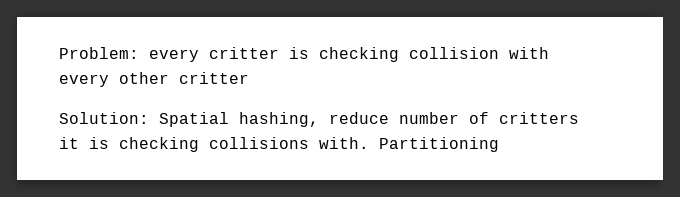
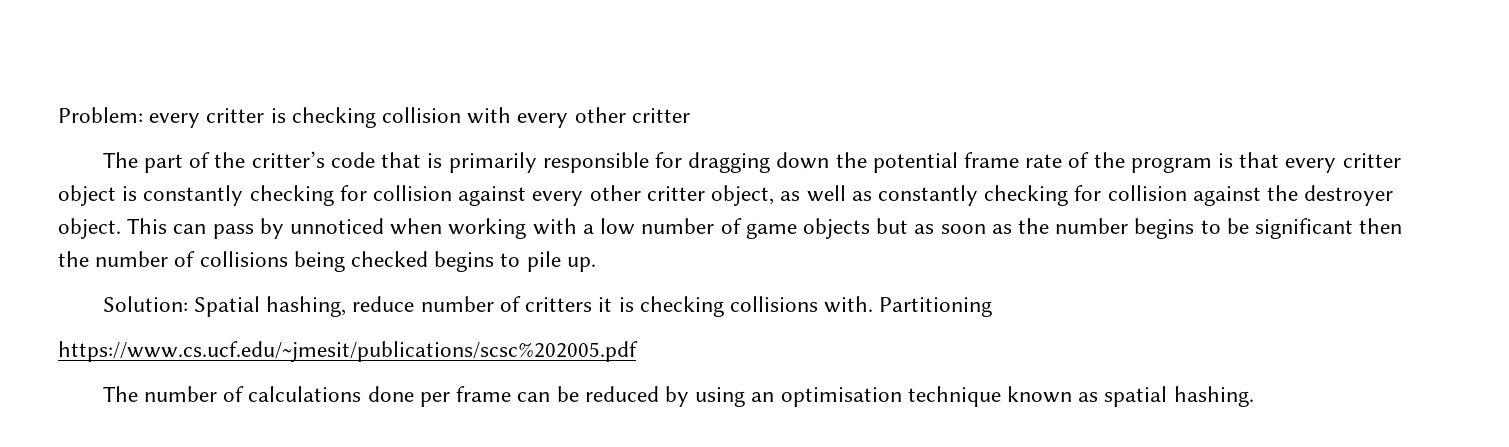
(249, 78) none -> [102,151,1401,173] [58,185,1394,206] [58,218,1403,239] [58,251,596,272] // The part of the critter’s code that is primarily responsible for dragging down the potential frame rate of the program is that every critter object is constantly checking for collision against every other critter object, as well as constantly checking for collision against the destroyer object. This can pass by unnoticed when working with a low number of game objects but as soon as the number begins to be significant then the number of collisions being checked begins to pile up.
(499, 144) none -> [58,341,638,362] [102,386,1254,407] // https://www.cs.ucf.edu/~jmesit/publications/scsc%202005.pdf // The number of calculations done per frame can be reduced by using an optimisation technique known as spatial hashing.

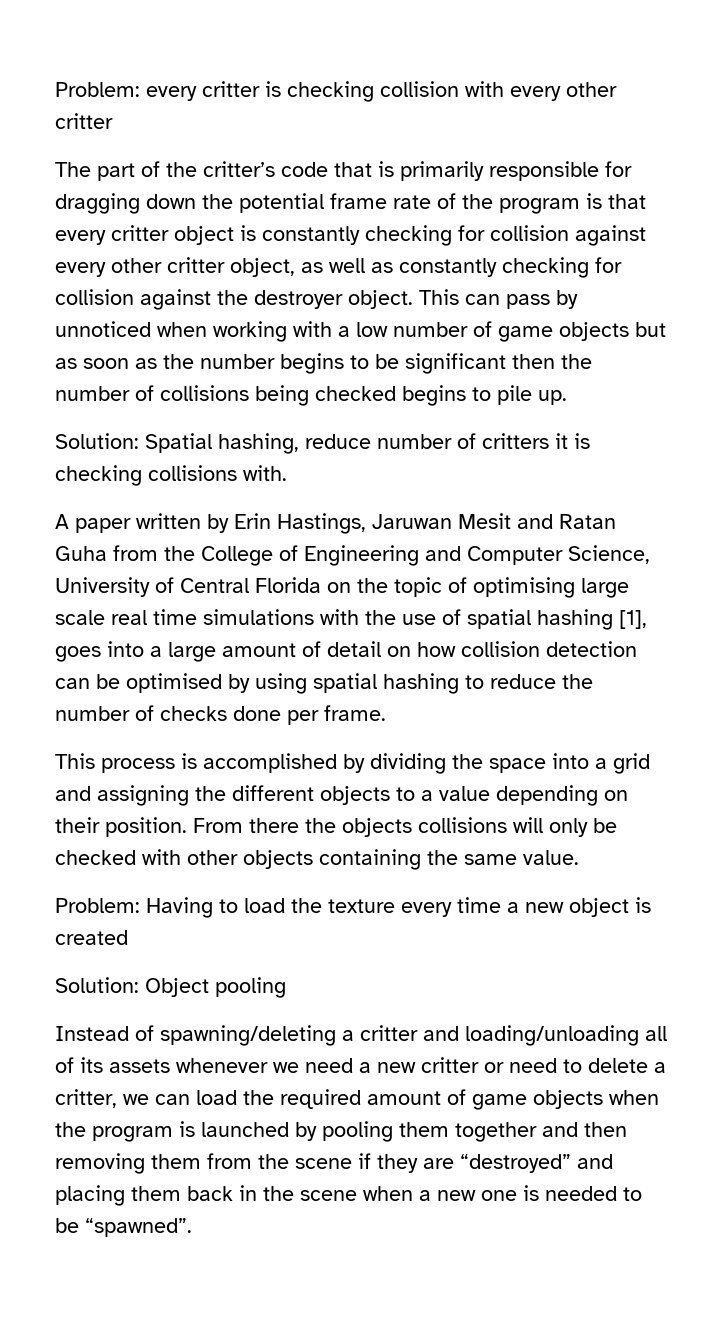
[879,297,993,317] [58,341,638,362] [102,386,362,402] Partitioning // https://www.cs.ucf.edu/~jmesit/publications/scsc%202005.pdf // The number of calculations -> [55,513,616,534] [55,545,650,566] [55,577,629,598] [55,609,647,630] [55,641,637,662] [55,673,593,694] [55,705,227,721] // A paper written by Erin Hastings, Jaruwan Mesit and Ratan Guha from the College of Engineering and Computer Science, University of Central Florida on the topic of optimising large scale real time simulations with the use of spatial hashing [1], goes into a large amount of detail on how collision detection can be optimised by using spatial hashing to reduce the number of checks
[456,386,1254,407] frame can be reduced by using an optimisation technique known as spatial hashing. -> [324,705,386,721] [55,753,650,774] [55,785,628,806] [55,817,617,837] [55,849,579,870] [55,897,651,918] [55,930,128,945] [55,977,286,998] [55,1025,667,1046] [55,1057,666,1073] [55,1089,659,1110] [55,1121,627,1142] [55,1153,613,1174] [55,1185,642,1206] [55,1218,192,1237] frame. // This process is accomplished by dividing the space into a grid and assigning the different objects to a value depending on their position. From there the objects collisions will only be checked with other objects containing the same value. // Problem: Having to load the texture every time a new object is created // Solution: Object pooling // Instead of spawning/deleting a critter and loading/unloading all of its assets whenever we need a new critter or need to delete a critter, we can load the required amount of game objects when the program is launched by pooling them together and then removing them from the scene if they are “destroyed” and placing them back in the scene when a new one is needed to be “spawned”.

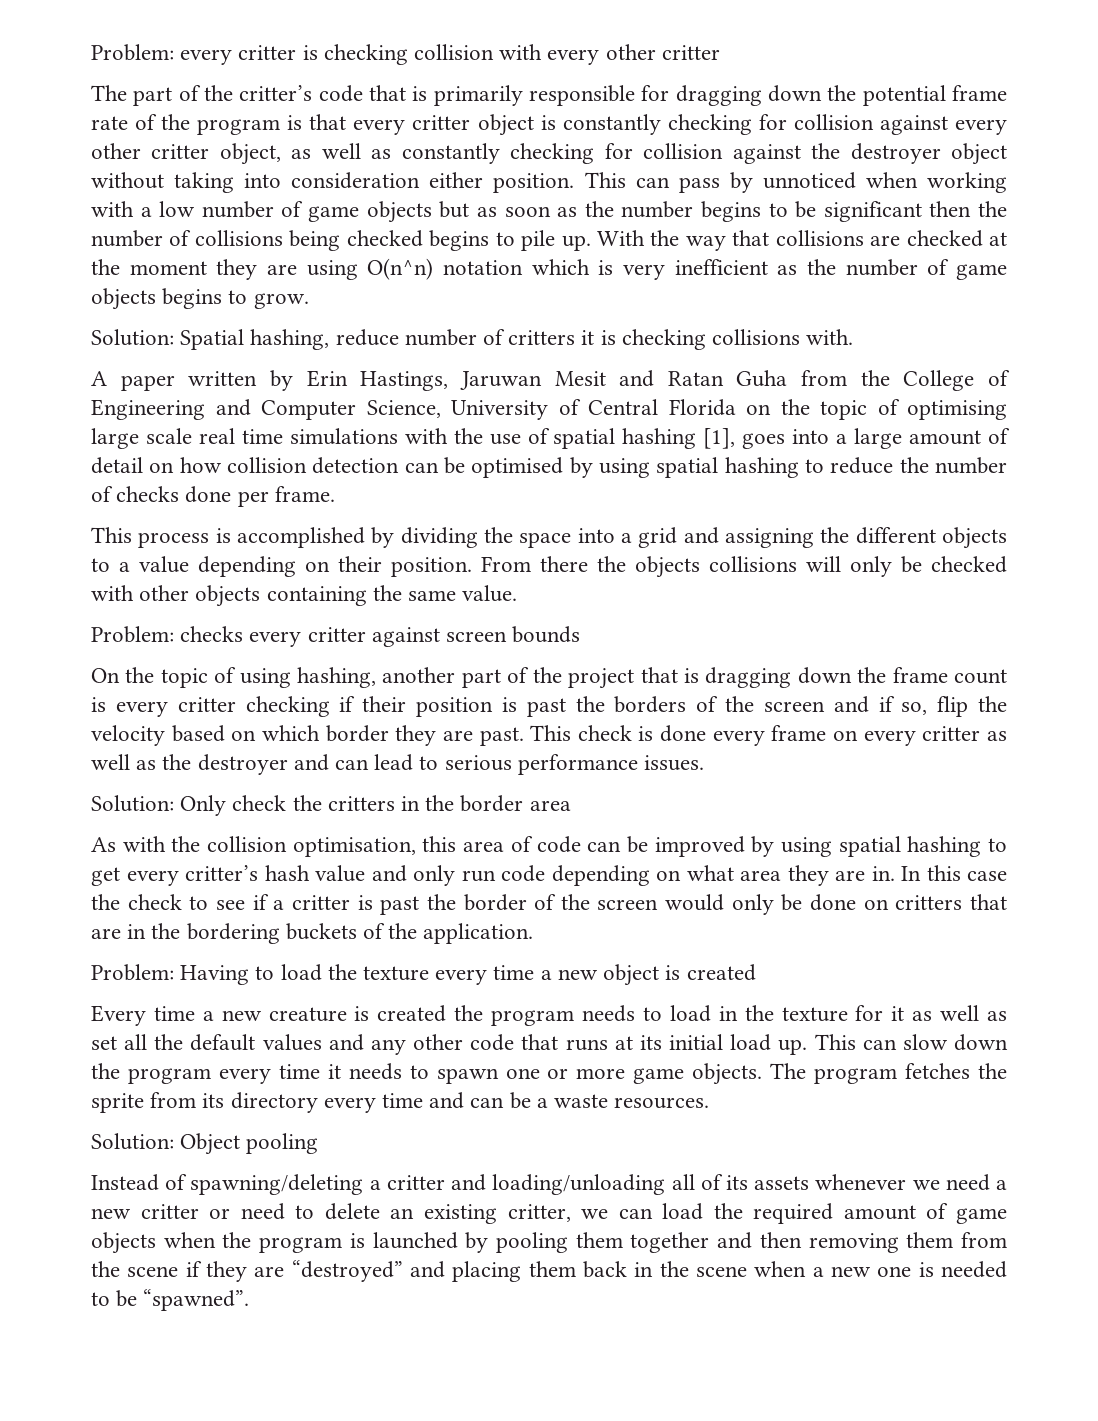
[348,290,413,309] object. -> [950,143,1007,165] [91,172,575,193] object without taking into consideration either position.
(567, 397) none -> [596,230,1007,251] [91,258,1007,280] [91,288,309,310] With the way that collisions are checked at the moment they are using O(n^n) notation which is very inefficient as the number of game objects begins to grow.
(579, 857) none -> [91,626,581,647] [91,667,1007,689] [91,696,1008,717] [91,725,1007,746] [91,754,705,775] [91,795,571,816] [91,836,1007,857] [91,865,1007,886] [91,894,1007,915] [91,923,534,944] // Problem: checks every critter against screen bounds // On the topic of using hashing, another part of the project that is dragging down the frame count is every critter checking if their position is past the borders of the screen and if so, flip the velocity based on which border they are past. This check is done every frame on every critter as well as the destroyer and can lead to serious performance issues. // Solution: Only check the critters in the border area // As with the collision optimisation, this area of code can be improved by using spatial hashing to get every critter’s hash value and only run code depending on what area they are in. In this case the check to see if a critter is past the border of the screen would only be done on critters that are in the bordering buckets of the application.
(128, 937) none -> [91,1005,1008,1026] [91,1034,1008,1055] [91,1063,1007,1085] [91,1092,710,1113] // Every time a new creature is created the program needs to load in the texture for it as well as set all the default values and any other code that runs at its initial load up. This can slow down the program every time it needs to spawn one or more game objects. The program fetches the sprite from its directory every time and can be a waste resources.
[654,1062,666,1073] a -> [390,1204,497,1224] an existing

